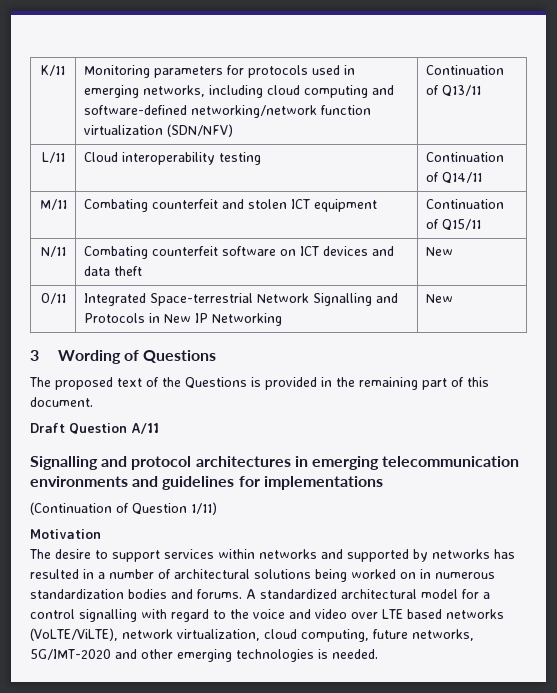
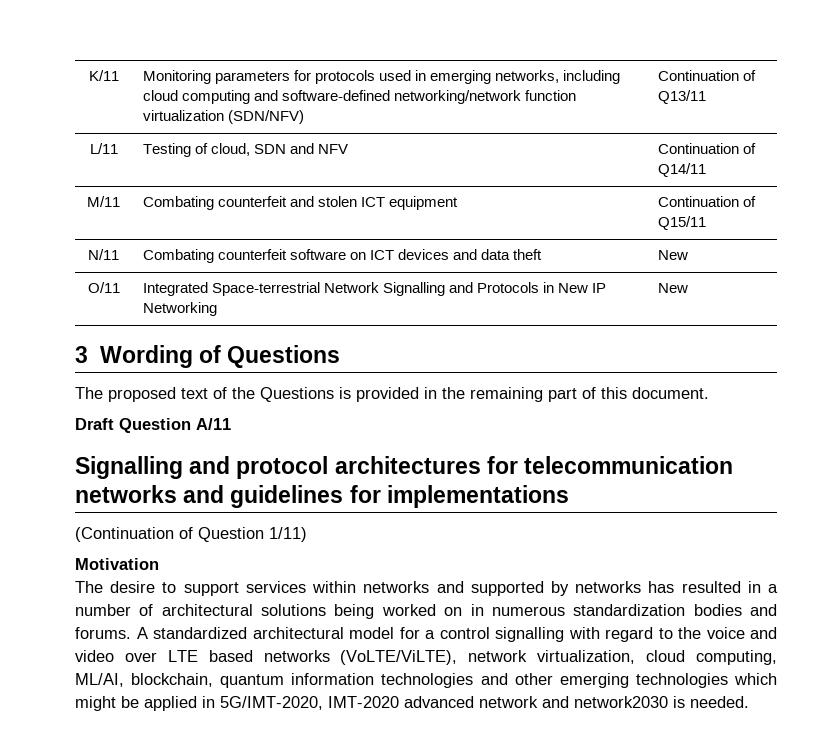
[83,152,261,165] Cloud interoperability testing -> [142,143,348,157] Testing of cloud, SDN and NFV
[294,456,520,470] [30,476,128,487] in emerging telecommunication environments -> [486,456,734,474] [75,485,177,503] for telecommunication networks
[372,629,474,641] [30,649,314,662] future networks, 5G/IMT-2020 and other emerging technologies -> [75,673,777,688] [75,696,668,711] ML/AI, blockchain, quantum information technologies and other emerging technologies which might be applied in 5G/IMT-2020, IMT-2020 advanced network and network2030

